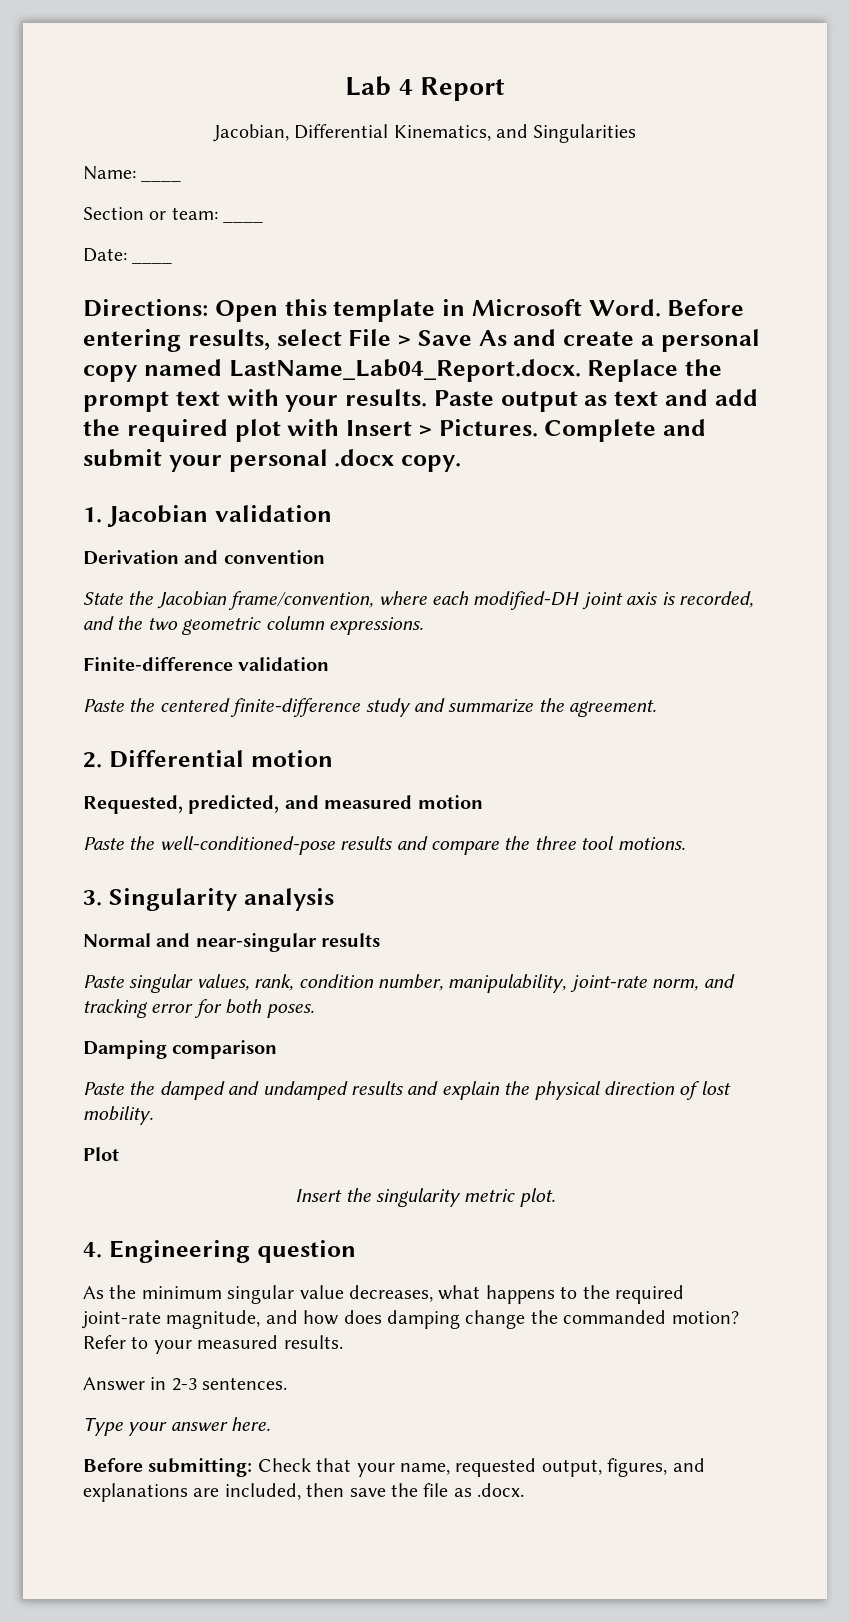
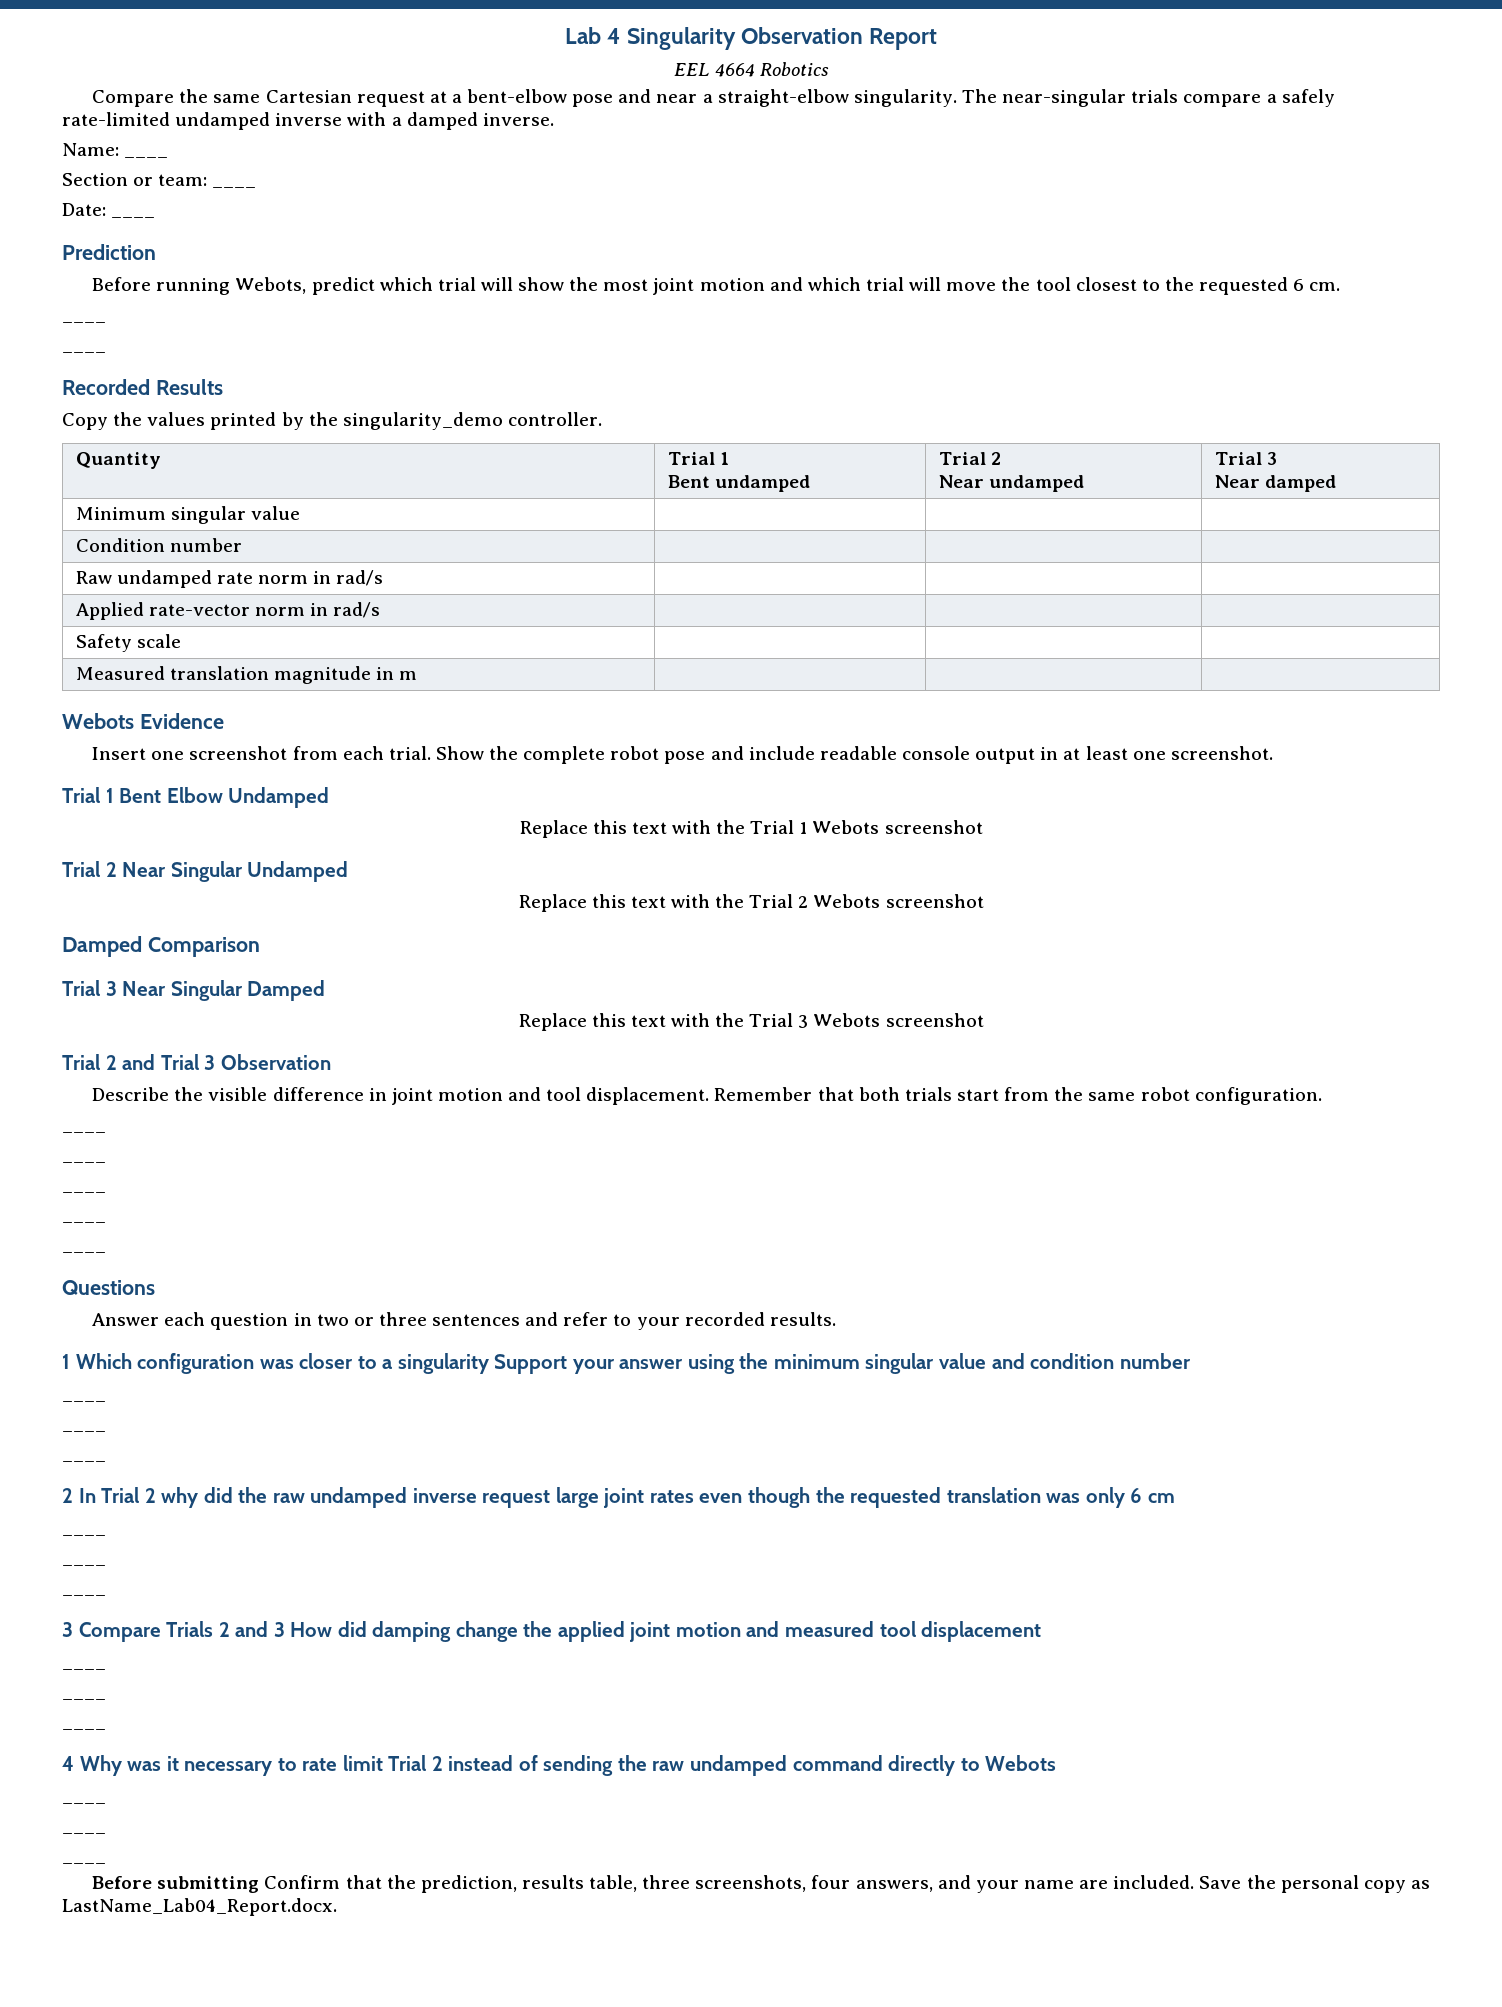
(413, 87) none -> [626,27,863,50] Singularity Observation
[212,124,637,143] Jacobian, Differential Kinematics, and Singularities -> [674,62,829,77] [92,89,1335,107] [62,112,554,130] EEL 4664 Robotics // Compare the same Cartesian request at a bent-elbow pose and near a straight-elbow singularity. The near-singular trials compare a safely rate-limited undamped inverse with a damped inverse.
[83,299,745,322] [83,329,760,352] [83,359,722,382] [83,389,758,412] [83,419,706,442] [83,449,461,472] [83,505,332,527] [83,550,325,565] [83,591,753,610] [83,616,423,635] [83,657,330,671] [83,698,657,717] [83,750,333,768] [83,795,483,814] [83,836,685,855] [83,888,334,911] [83,933,381,952] [83,974,735,993] [83,999,314,1018] [83,1040,278,1059] [83,1081,731,1100] [83,1106,153,1125] [83,1147,119,1161] [295,1188,555,1207] [83,1240,356,1263] [83,1285,684,1304] [82,1310,739,1329] [83,1335,343,1354] [83,1377,288,1391] [83,1417,271,1436] [83,1458,705,1477] [83,1483,525,1502] Directions: Open this template in Microsoft Word. Before entering results, select File > Save As and create a personal copy named LastName_Lab04_Report.docx. Replace the prompt text with your results. Paste output as text and add the required plot with Insert > Pictures. Complete and submit your personal .docx copy. // 1. Jacobian validation // Derivation and convention // State the Jacobian frame/convention, where each modified-DH joint axis is recorded, and the two geometric column expressions. // Finite-difference validation // Paste the centered finite-difference study and summarize the agreement. // 2. Differential motion // Requested, predicted, and measured motion // Paste the well-conditioned-pose results and compare the three tool motions. // 3. Singularity analysis // Normal and near-singular results // Paste singular values, rank, condition number, manipulability, joint-rate norm, and tracking error for both poses. // Damping comparison // Paste the damped and undamped results and explain the physical direction of lost mobility. // Plot // Insert the singularity metric plot. // 4. Engineering question // As the minimum singular value decreases, what happens to the required joint-rate magnitude, and how does damping change the commanded motion? Refer to your measured results. // Answer in 2-3 sentences. // Type your answer here. // Before submitting: Check that your name, requested output, figures, and explanations are included, then save the file as .docx. -> [62,244,156,260] [92,277,1341,295] [62,321,106,323] [62,351,106,353] [62,379,223,395] [62,412,602,430] [75,452,161,469] [667,452,729,465] [667,475,810,492] [938,452,1001,465] [938,475,1084,492] [1214,452,1277,465] [1214,475,1336,492] [75,506,300,524] [75,538,242,552] [75,570,384,588] [75,602,381,620] [75,634,181,652] [75,666,418,684] [62,713,224,729] [92,746,1273,764] [62,787,330,808] [519,820,983,838] [62,861,349,882] [518,894,984,912] [62,936,260,957] [62,980,326,1001] [518,1013,984,1031] [62,1054,331,1070] [92,1087,1322,1105] [62,1131,106,1133] [62,1161,106,1163] [62,1191,106,1193] [62,1221,106,1223] [62,1251,106,1253] [62,1280,155,1295] [92,1312,836,1330] [62,1353,1191,1374] [62,1400,106,1402] [62,1430,106,1432] [62,1460,106,1462] [62,1487,1175,1508] [62,1534,106,1536] [62,1564,106,1566] [62,1594,106,1596] [62,1621,1042,1642] [62,1668,106,1670] [62,1698,106,1700] [62,1728,106,1730] [62,1755,1057,1776] [62,1802,106,1804] [62,1832,106,1834] [62,1862,106,1864] [92,1875,1430,1893] [62,1898,337,1916] Prediction // Before running Webots, predict which trial will show the most joint motion and which trial will move the tool closest to the requested 6 cm. // ____ // ____ // Recorded Results // Copy the values printed by the singularity_demo controller. // Quantity | Trial 1 // Bent undamped | Trial 2 // Near undamped | Trial 3 // Near damped // Minimum singular value | | | // Condition number | | | // Raw undamped rate norm in rad/s | | | // Applied rate-vector norm in rad/s | | | // Safety scale | | | // Measured translation magnitude in m | | | // Webots Evidence // Insert one screenshot from each trial. Show the complete robot pose and include readable console output in at least one screenshot. // Trial 1 Bent Elbow Undamped // Replace this text with the Trial 1 Webots screenshot // Trial 2 Near Singular Undamped // Replace this text with the Trial 2 Webots screenshot // Damped Comparison // Trial 3 Near Singular Damped // Replace this text with the Trial 3 Webots screenshot // Trial 2 and Trial 3 Observation // Describe the visible difference in joint motion and tool displacement. Remember that both trials start from the same robot configuration. // ____ // ____ // ____ // ____ // ____ // Questions // Answer each question in two or three sentences and refer to your recorded results. // 1 Which configuration was closer to a singularity Support your answer using the minimum singular value and condition number // ____ // ____ // ____ // 2 In Trial 2 why did the raw undamped inverse request large joint rates even though the requested translation was only 6 cm // ____ // ____ // ____ // 3 Compare Trials 2 and 3 How did damping change the applied joint motion and measured tool displacement // ____ // ____ // ____ // 4 Why was it necessary to rate limit Trial 2 instead of sending the raw undamped command directly to Webots // ____ // ____ // ____ // Before submitting Confirm that the prediction, results table, three screenshots, four answers, and your name are included. Save the personal copy as LastName_Lab04_Report.docx.

